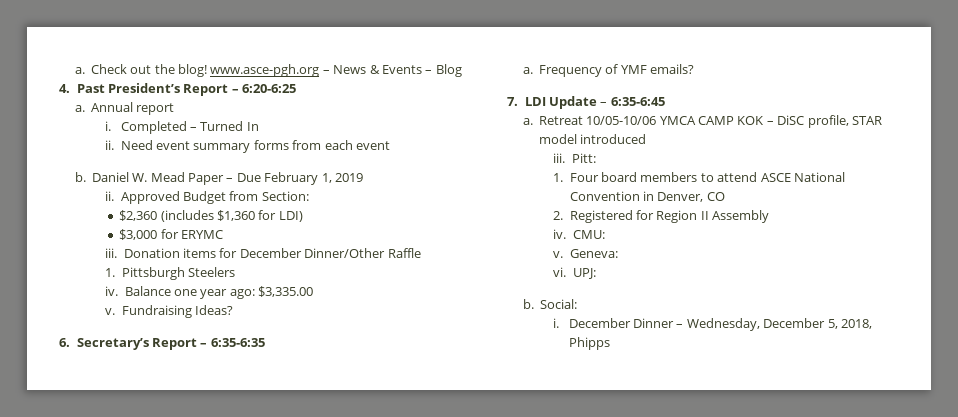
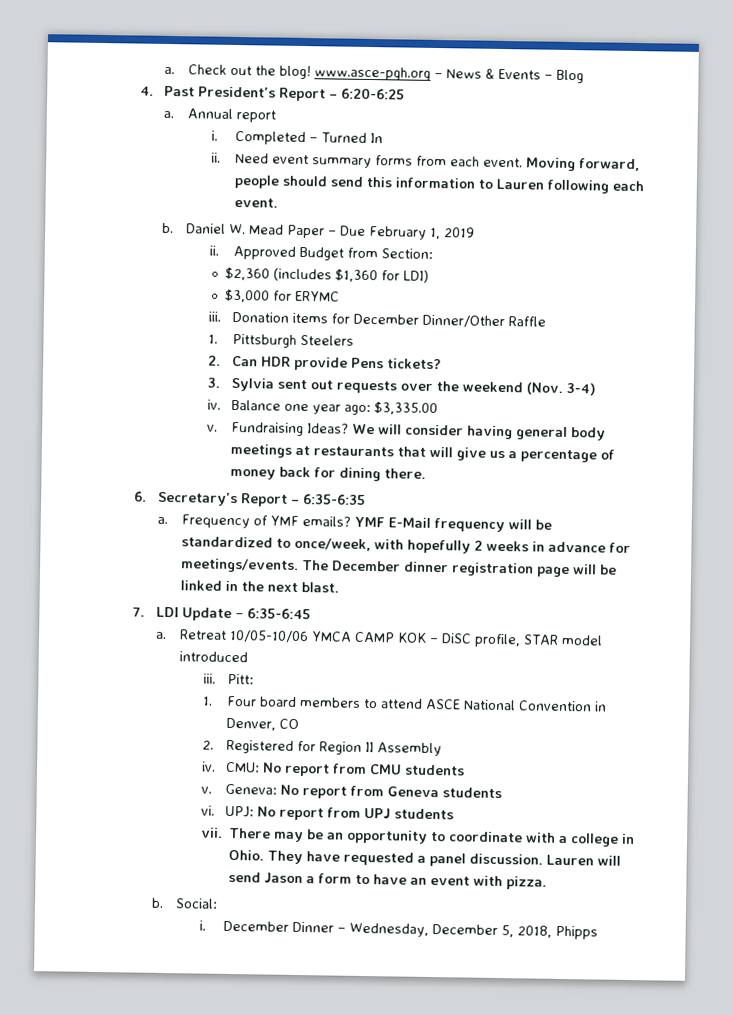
[355,141,390,150] event -> [482,157,640,172] [233,174,644,194] [233,197,278,208] event. Moving forward, people should send this information to Lauren following each event.
(236, 272) none -> [207,355,442,371] [206,377,596,396] // 2. Can HDR provide Pens tickets? // 3. Sylvia sent out requests over the weekend (Nov. 3-4)
(234, 310) none -> [351,423,606,441] [229,443,615,463] [229,466,426,482] We will consider having general body meetings at restaurants that will give us a percentage of money back for dining there.
(695, 69) none -> [353,516,552,533] [180,536,631,554] [180,558,617,578] [179,580,339,593] YMF E-Mail frequency will be standardized to once/week, with hopefully 2 weeks in advance for meetings/events. The December dinner registration page will be linked in the next blast.
[553,249,618,258] [553,267,596,279] // v. Geneva: // vi. UPJ: -> [262,762,465,777] [200,783,502,799] [200,805,454,821] [200,827,636,847] [228,849,622,867] [228,871,548,890] No report from CMU students // v. Geneva: No report from Geneva students // vi. UPJ: No report from UPJ students // vii. There may be an opportunity to coordinate with a college in Ohio. They have requested a panel discussion. Lauren will send Jason a form to have an event with pizza.

